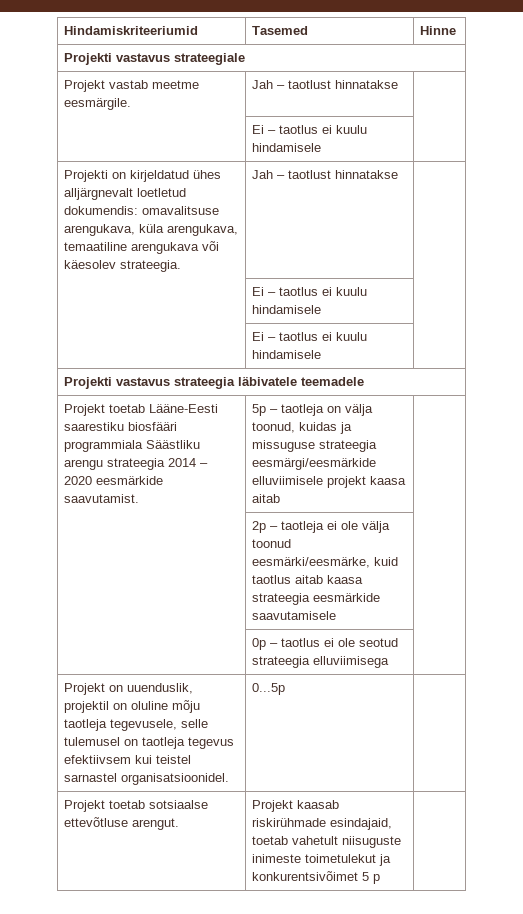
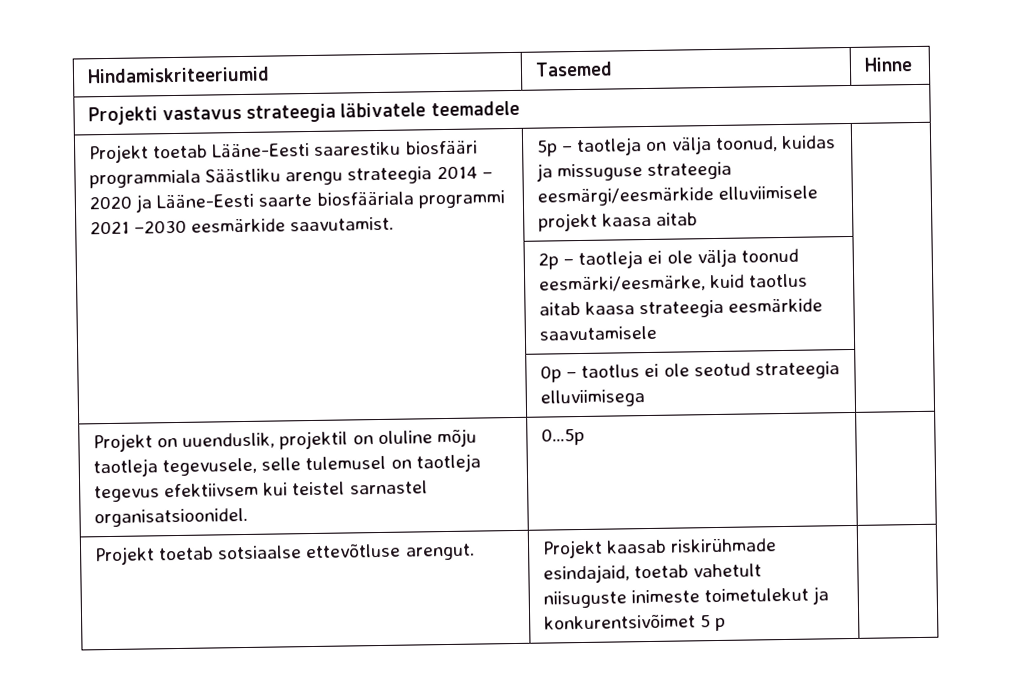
[64,53,246,65] [64,80,200,92] [64,98,132,110] [252,80,399,89] [252,125,368,134] [252,143,322,152] [64,170,222,182] [64,188,187,200] [64,206,220,215] [64,224,239,236] [64,241,220,254] [64,260,182,272] [252,170,399,179] [252,287,368,296] [252,305,322,314] [252,332,368,341] [252,350,322,359] // Projekti vastavus strateegiale // Projekt vastab meetme eesmärgile. | Jah – taotlust hinnatakse | // | Ei – taotlus ei kuulu hindamisele | // Projekti on kirjeldatud ühes alljärgnevalt loetletud dokumendis: omavalitsuse arengukava, küla arengukava, temaatiline arengukava või käesolev strateegia. | Jah – taotlust hinnatakse | // | Ei – taotlus ei kuulu hindamisele | // | Ei – taotlus ei kuulu hindamisele | -> (914, 64) none
(93, 480) none -> [135,190,505,213] [90,219,188,235] ja Lääne-Eesti saarte biosfääriala programmi 2021 –2030

